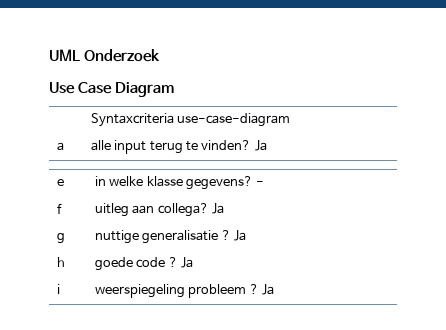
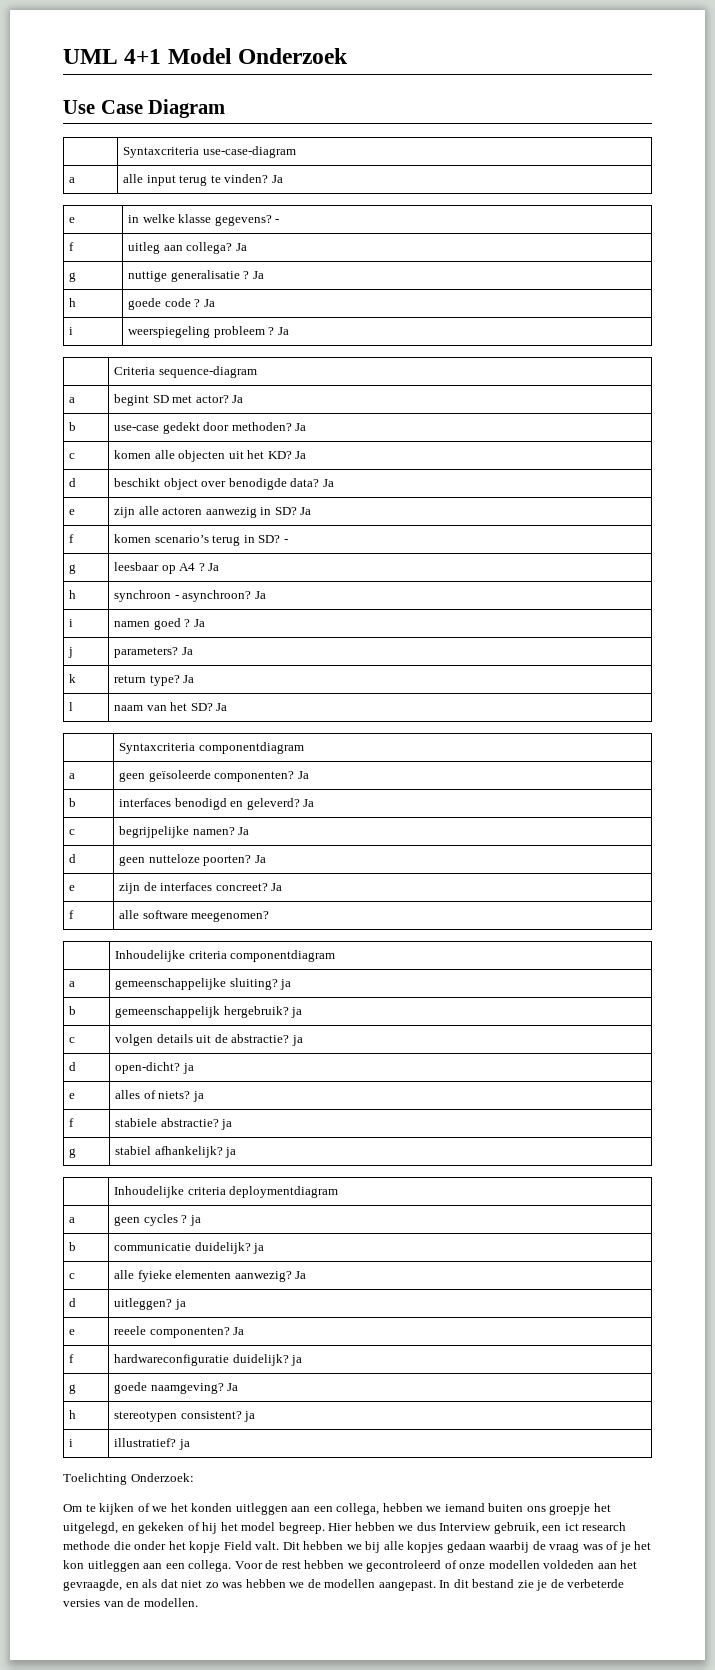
(80, 55) none -> [124,48,232,64] 4+1 Model
(274, 289) none -> [113,366,257,378] [68,397,75,403] [113,394,244,406] [68,422,76,431] [113,422,307,434] [68,453,75,459] [113,450,307,462] [68,478,76,487] [113,478,334,490] [68,509,75,515] [113,506,312,518] [68,534,74,543] [113,534,288,546] [68,564,76,574] [113,562,220,574] [68,590,76,599] [113,590,266,602] [68,619,73,627] [113,618,205,630] [67,647,73,658] [113,647,193,658] [68,674,76,683] [113,675,195,686] [68,702,73,711] [113,702,228,711] [118,742,304,754] [68,773,75,779] [118,770,309,782] [68,798,76,807] [118,798,315,810] [68,829,75,835] [118,826,250,838] [68,854,76,863] [118,854,266,866] [68,885,75,891] [118,882,283,894] [68,910,74,919] [118,910,270,922] [114,950,336,962] [68,981,75,987] [114,978,292,990] [68,1006,76,1015] [114,1006,303,1018] [68,1037,75,1043] [114,1034,303,1046] [68,1062,76,1071] [114,1062,194,1074] [68,1093,75,1099] [114,1090,204,1102] [68,1118,74,1127] [114,1118,233,1130] [68,1148,76,1158] [114,1146,237,1158] [113,1186,339,1198] [68,1217,75,1223] [113,1214,201,1226] [68,1242,76,1251] [113,1242,265,1254] [68,1273,75,1279] [113,1270,307,1282] [68,1298,76,1307] [113,1298,186,1310] [68,1329,75,1335] [113,1326,245,1338] [68,1354,74,1363] [113,1354,303,1366] [68,1384,76,1394] [113,1382,239,1394] [68,1410,76,1419] [113,1411,256,1422] [68,1439,73,1447] [113,1438,190,1450] [63,1473,194,1485] [63,1503,611,1515] [63,1522,627,1534] [63,1541,652,1553] [63,1560,638,1572] [63,1579,625,1591] [63,1598,198,1607] // | Criteria sequence-diagram // a | begint SD met actor? Ja // b | use-case gedekt door methoden? Ja // c | komen alle objecten uit het KD? Ja // d | beschikt object over benodigde data? Ja // e | zijn alle actoren aanwezig in SD? Ja // f | komen scenario’s terug in SD? - // g | leesbaar op A4 ? Ja // h | synchroon - asynchroon? Ja // i | namen goed ? Ja // j | parameters? Ja // k | return type? Ja // l | naam van het SD? Ja // | Syntaxcriteria componentdiagram // a | geen geïsoleerde componenten? Ja // b | interfaces benodigd en geleverd? Ja // c | begrijpelijke namen? Ja // d | geen nutteloze poorten? Ja // e | zijn de interfaces concreet? Ja // f | alle software meegenomen? // | Inhoudelijke criteria componentdiagram // a | gemeenschappelijke sluiting? ja // b | gemeenschappelijk hergebruik? ja // c | volgen details uit de abstractie? ja // d | open-dicht? ja // e | alles of niets? ja // f | stabiele abstractie? ja // g | stabiel afhankelijk? ja // | Inhoudelijke criteria deploymentdiagram // a | geen cycles ? ja // b | communicatie duidelijk? ja // c | alle fyieke elementen aanwezig? Ja // d | uitleggen? ja // e | reeele componenten? Ja // f | hardwareconfiguratie duidelijk? ja // g | goede naamgeving? Ja // h | stereotypen consistent? ja // i | illustratief? ja // Toelichting Onderzoek: // Om te kijken of we het konden uitleggen aan een collega, hebben we iemand buiten ons groepje het uitgelegd, en gekeken of hij het model begreep. Hier hebben we dus Interview gebruik, een ict research methode die onder het kopje Field valt. Dit hebben we bij alle kopjes gedaan waarbij de vraag was of je het kon uitleggen aan een collega. Voor de rest hebben we gecontroleerd of onze modellen voldeden aan het gevraagde, en als dat niet zo was hebben we de modellen aangepast. In dit bestand zie je de verbeterde versies van de modellen.

